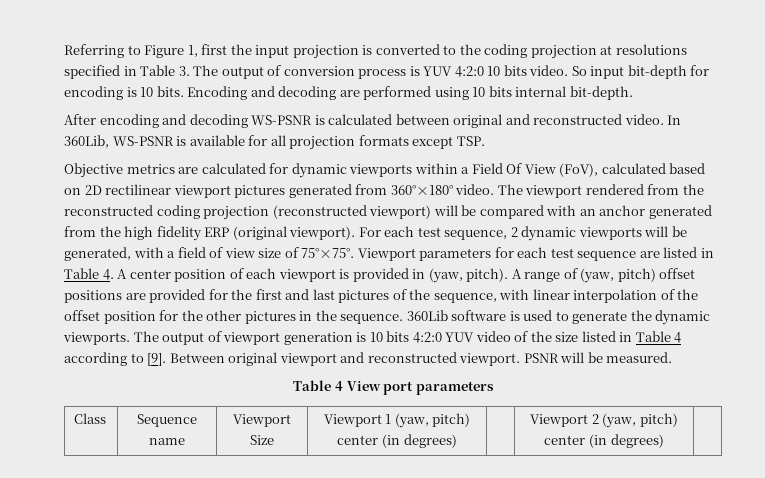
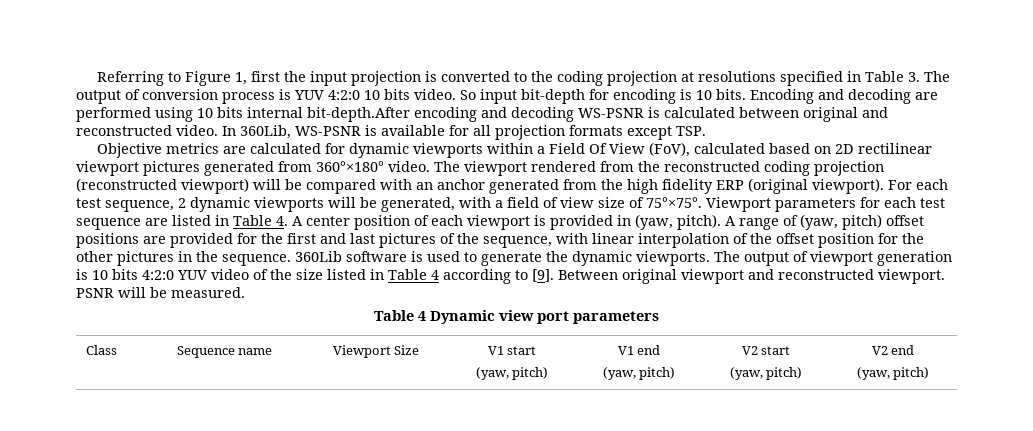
[569,86,633,100] [64,114,96,125] bit-depth. // After -> [307,107,410,122] bit-depth.After
[346,381,381,391] View -> [430,310,534,324] Dynamic view
[323,413,471,428] [337,434,457,448] [530,413,678,428] [544,434,664,448] Viewport 1 (yaw, pitch) center (in degrees) | | Viewport 2 (yaw, pitch) center (in degrees) | -> [487,346,537,355] [475,367,549,380] [617,345,661,355] [602,367,676,380] [741,346,791,355] [729,367,803,380] [871,345,915,355] [856,367,930,380] V1 start // (yaw, pitch) | V1 end // (yaw, pitch) | V2 start // (yaw, pitch) | V2 end // (yaw, pitch)

